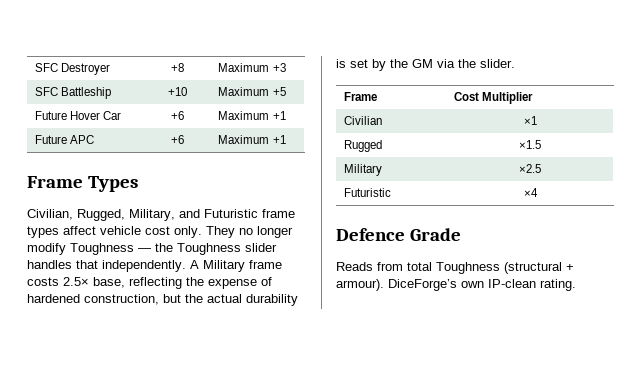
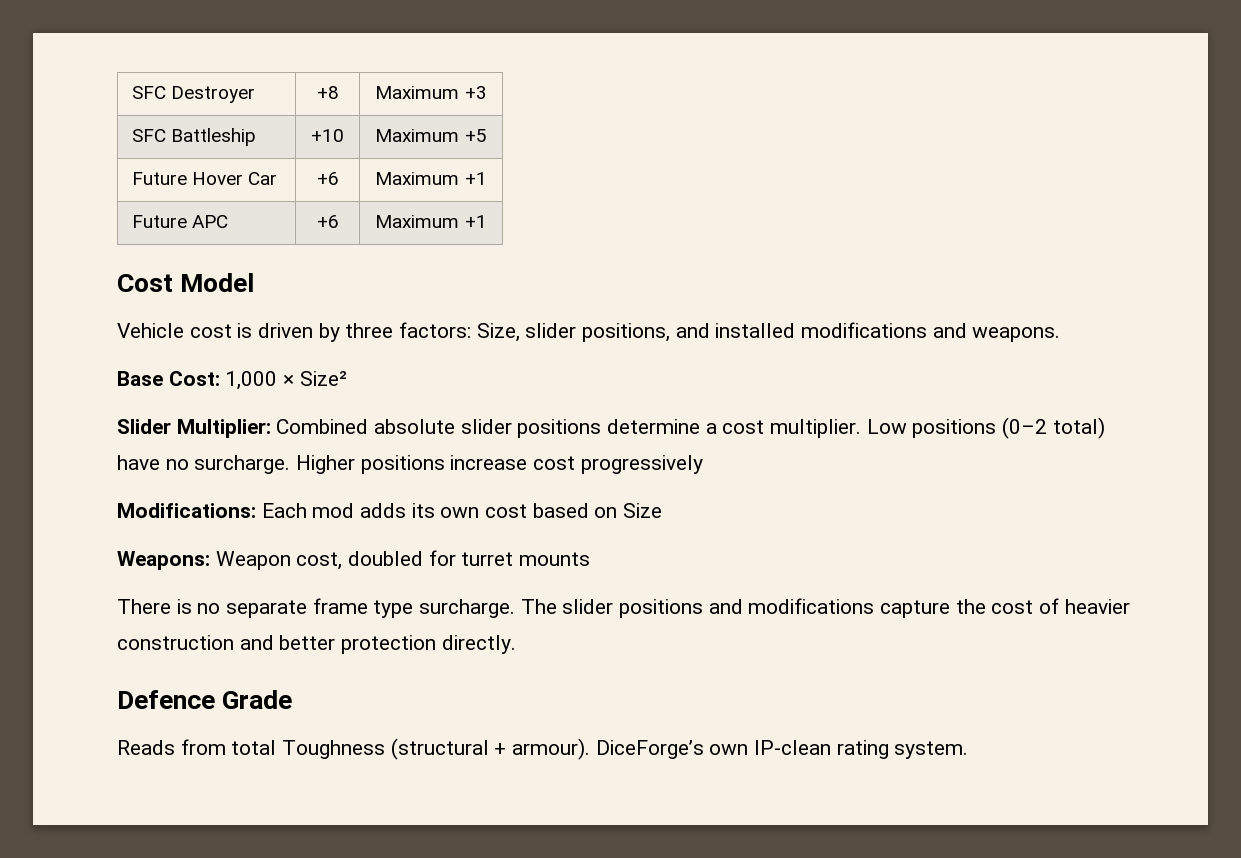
[27,176,138,192] [27,209,295,221] [27,226,293,238] [27,243,277,255] [27,260,282,272] [27,277,272,289] [27,294,298,306] [336,59,515,71] [344,92,378,101] [454,92,534,104] [344,116,383,125] [523,116,537,125] [344,140,383,152] [519,140,541,149] [344,164,383,176] [519,164,541,173] [344,188,392,197] [523,188,538,197] Frame Types // Civilian, Rugged, Military, and Futuristic frame types affect vehicle cost only. They no longer modify Toughness — the Toughness slider handles that independently. A Military frame costs 2.5× base, reflecting the expense of hardened construction, but the actual durability is set by the GM via the slider. // Frame | Cost Multiplier // Civilian | ×1 // Rugged | ×1.5 // Military | ×2.5 // Futuristic | ×4 -> [117,273,255,292] [117,322,1061,342] [117,371,347,390] [117,417,1105,439] [117,455,703,474] [117,503,663,518] [117,550,591,570] [117,598,1130,618] [117,635,516,654] Cost Model // Vehicle cost is driven by three factors: Size, slider positions, and installed modifications and weapons. // Base Cost: 1,000 × Size² // Slider Multiplier: Combined absolute slider positions determine a cost multiplier. Low positions (0–2 total) have no surcharge. Higher positions increase cost progressively // Modifications: Each mod adds its own cost based on Size // Weapons: Weapon cost, doubled for turret mounts // There is no separate frame type surcharge. The slider positions and modifications capture the cost of heavier construction and better protection directly.
[540,279,576,291] rating. -> [836,740,969,759] rating system.

